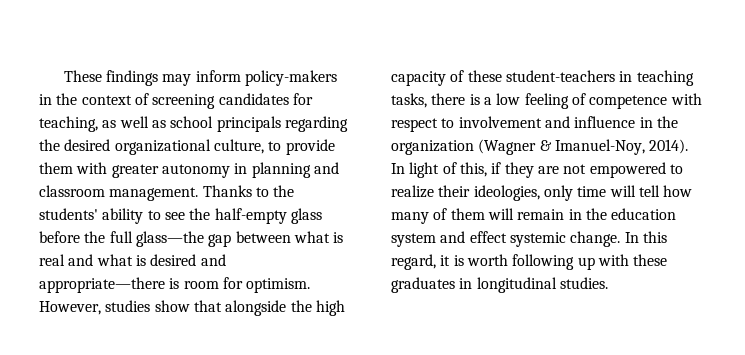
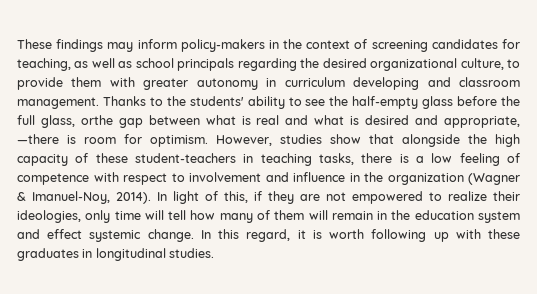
[251,162,311,178] planning -> [284,77,420,90] curriculum developing
[135,231,204,247] glass—the -> [40,115,113,128] glass, orthe
[39,277,165,293] appropriate—there -> [443,116,520,128] [17,134,59,144] appropriate, —there

